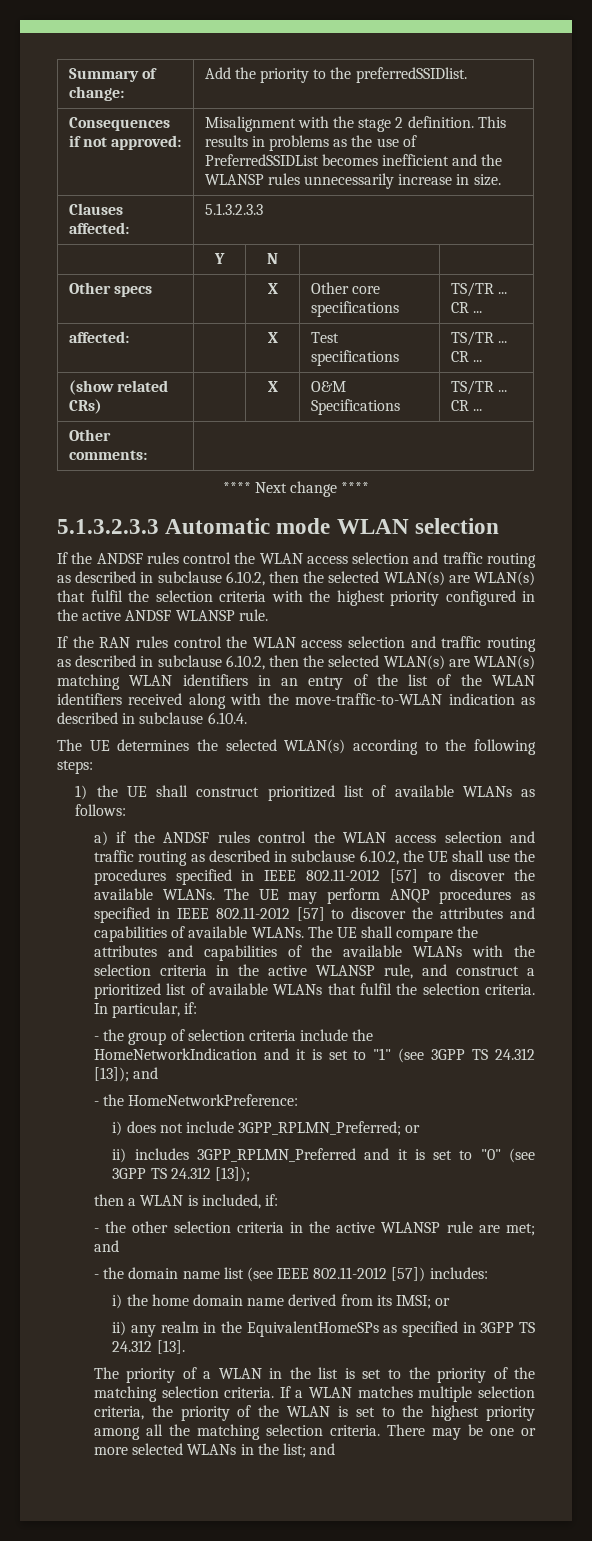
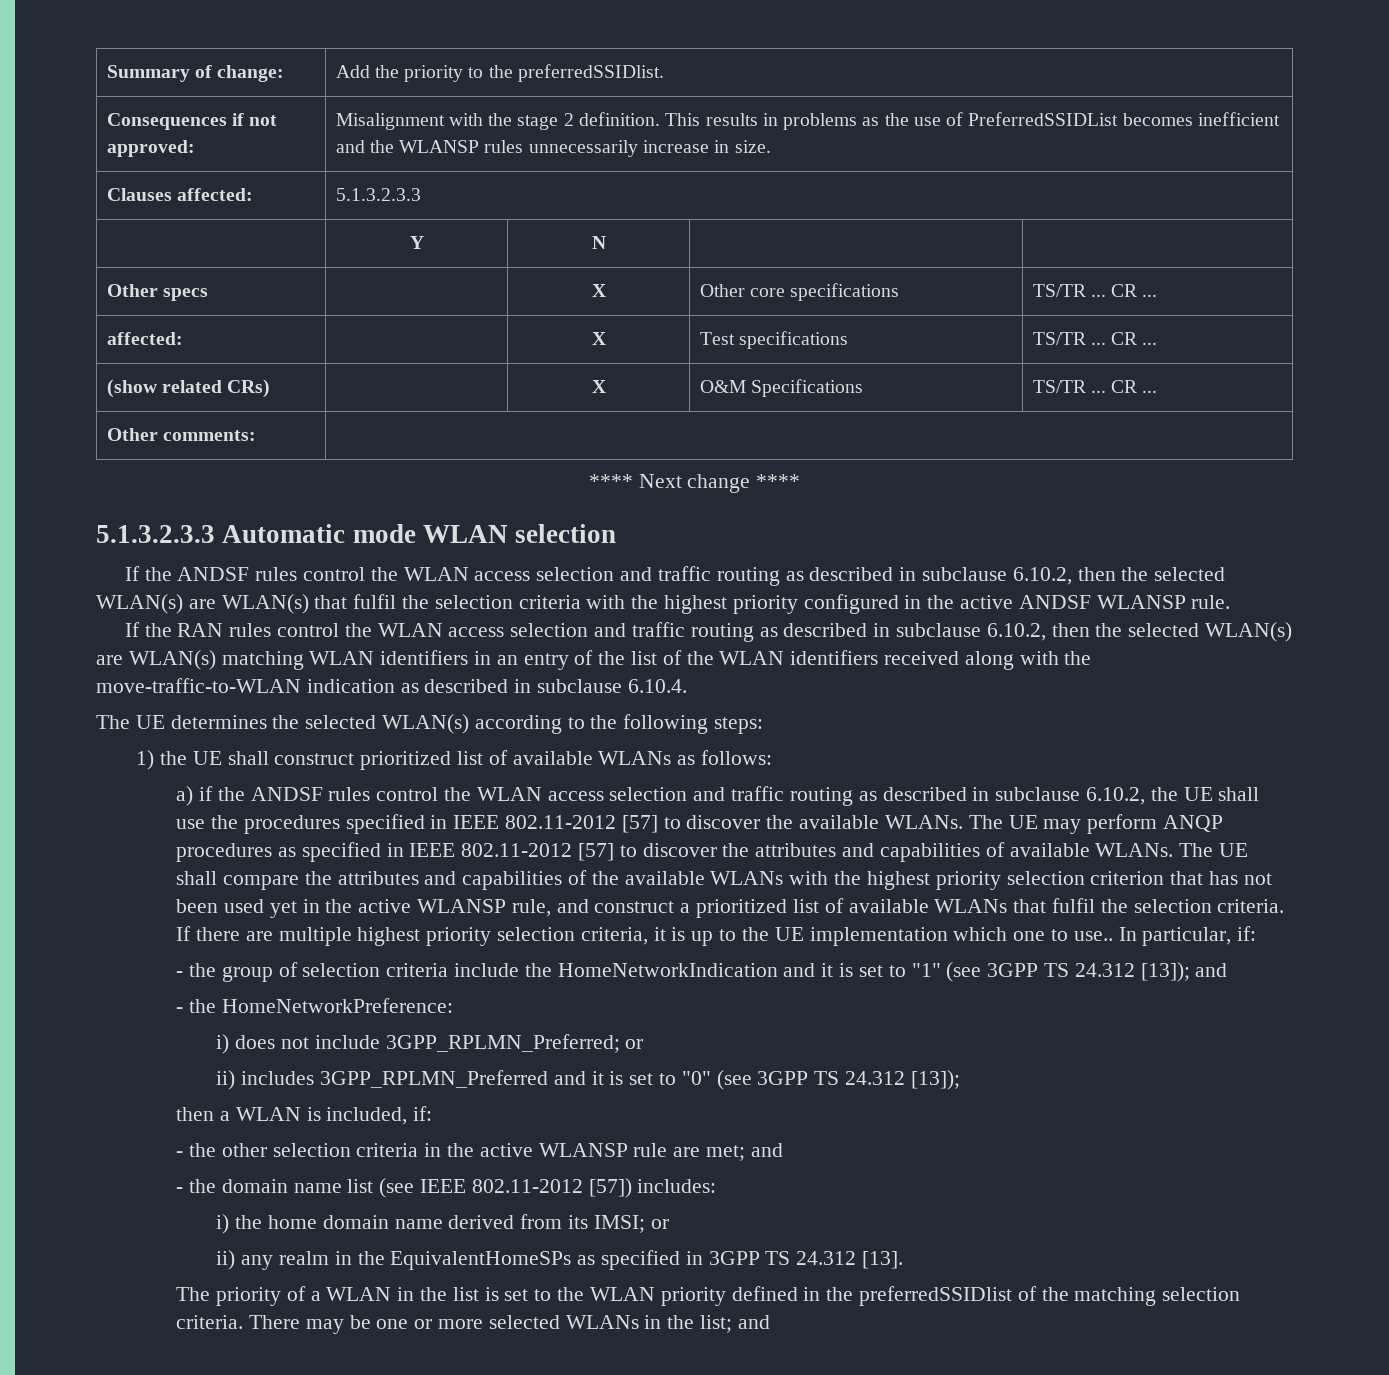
[93,964,207,976] selection criteria -> [866,871,1272,890] [176,899,297,918] highest priority selection criterion that has not been used yet
(536, 989) none -> [176,926,1113,946] If there are multiple highest priority selection criteria, it is up to the UE implementation which one to use..
[436,1368,486,1383] priority -> [589,1286,1012,1306] WLAN priority defined in the preferredSSIDlist
[279,1386,535,1402] [93,1405,536,1421] [93,1424,380,1440] If a WLAN matches multiple selection criteria, the priority of the WLAN is set to the highest priority among all the matching selection criteria. -> (244, 1322) none

